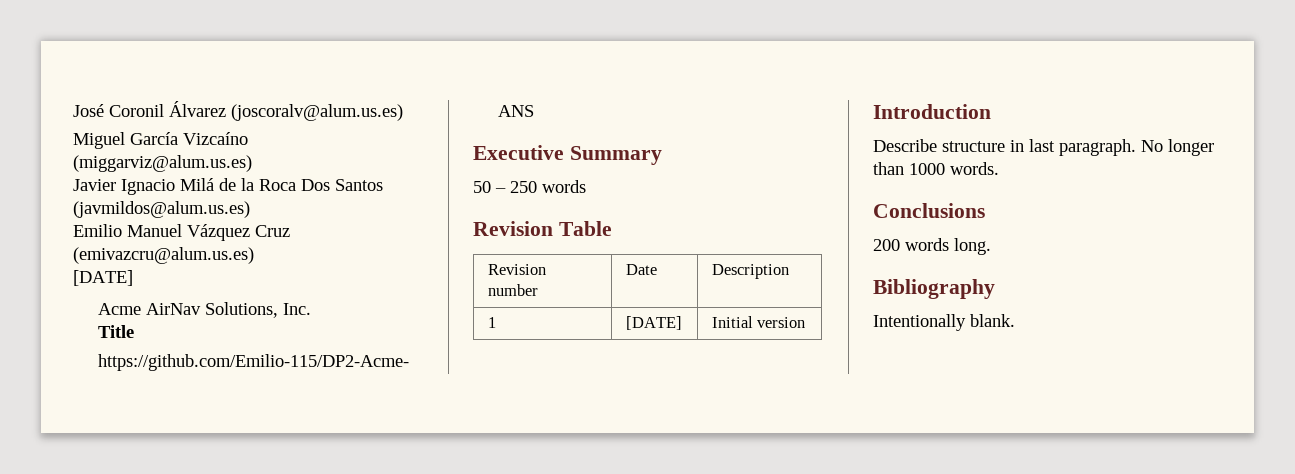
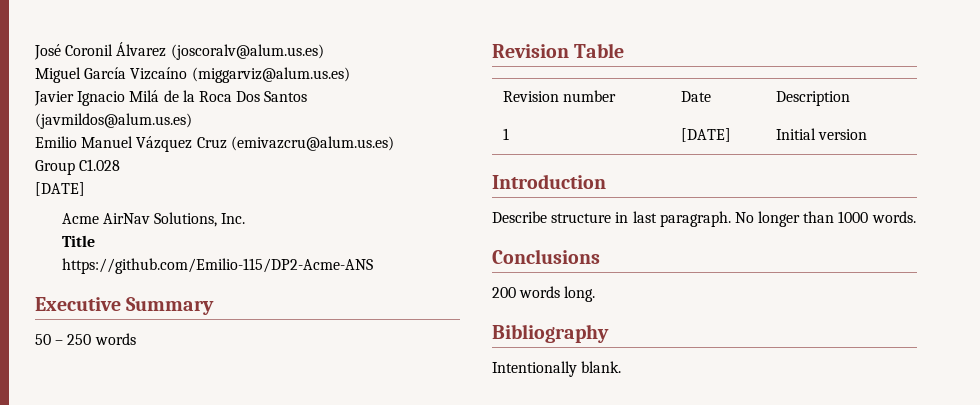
(254, 255) none -> [35,159,121,175] // Group C1.028

